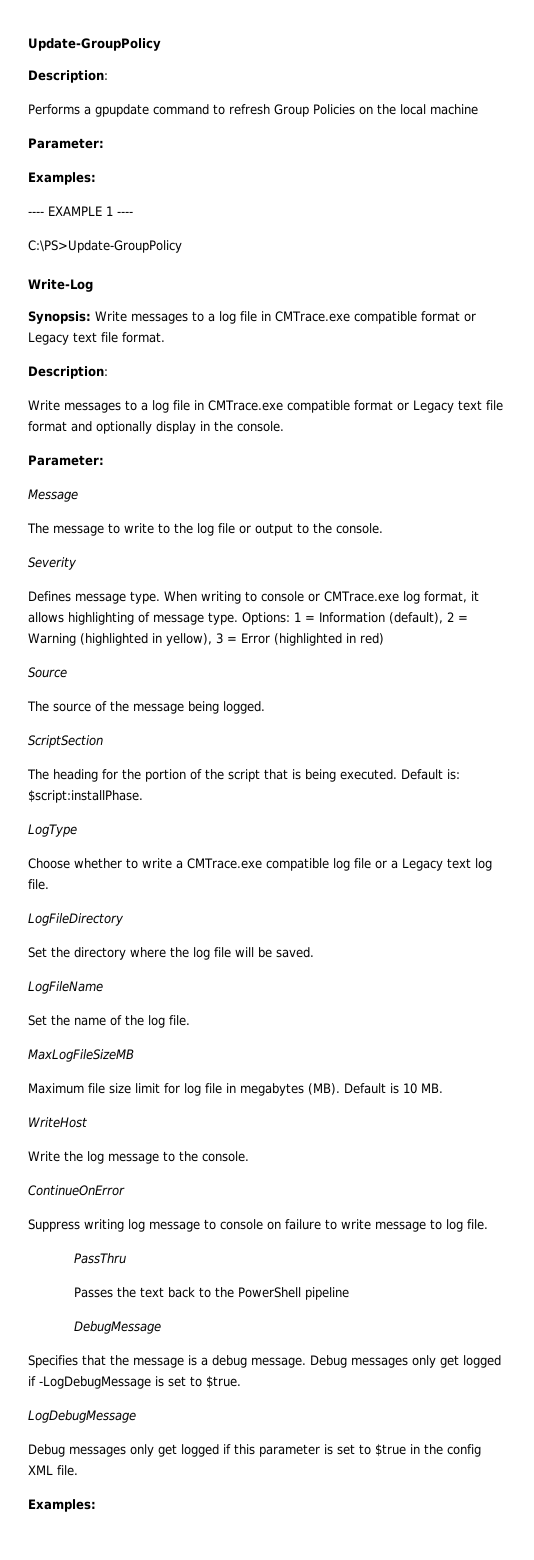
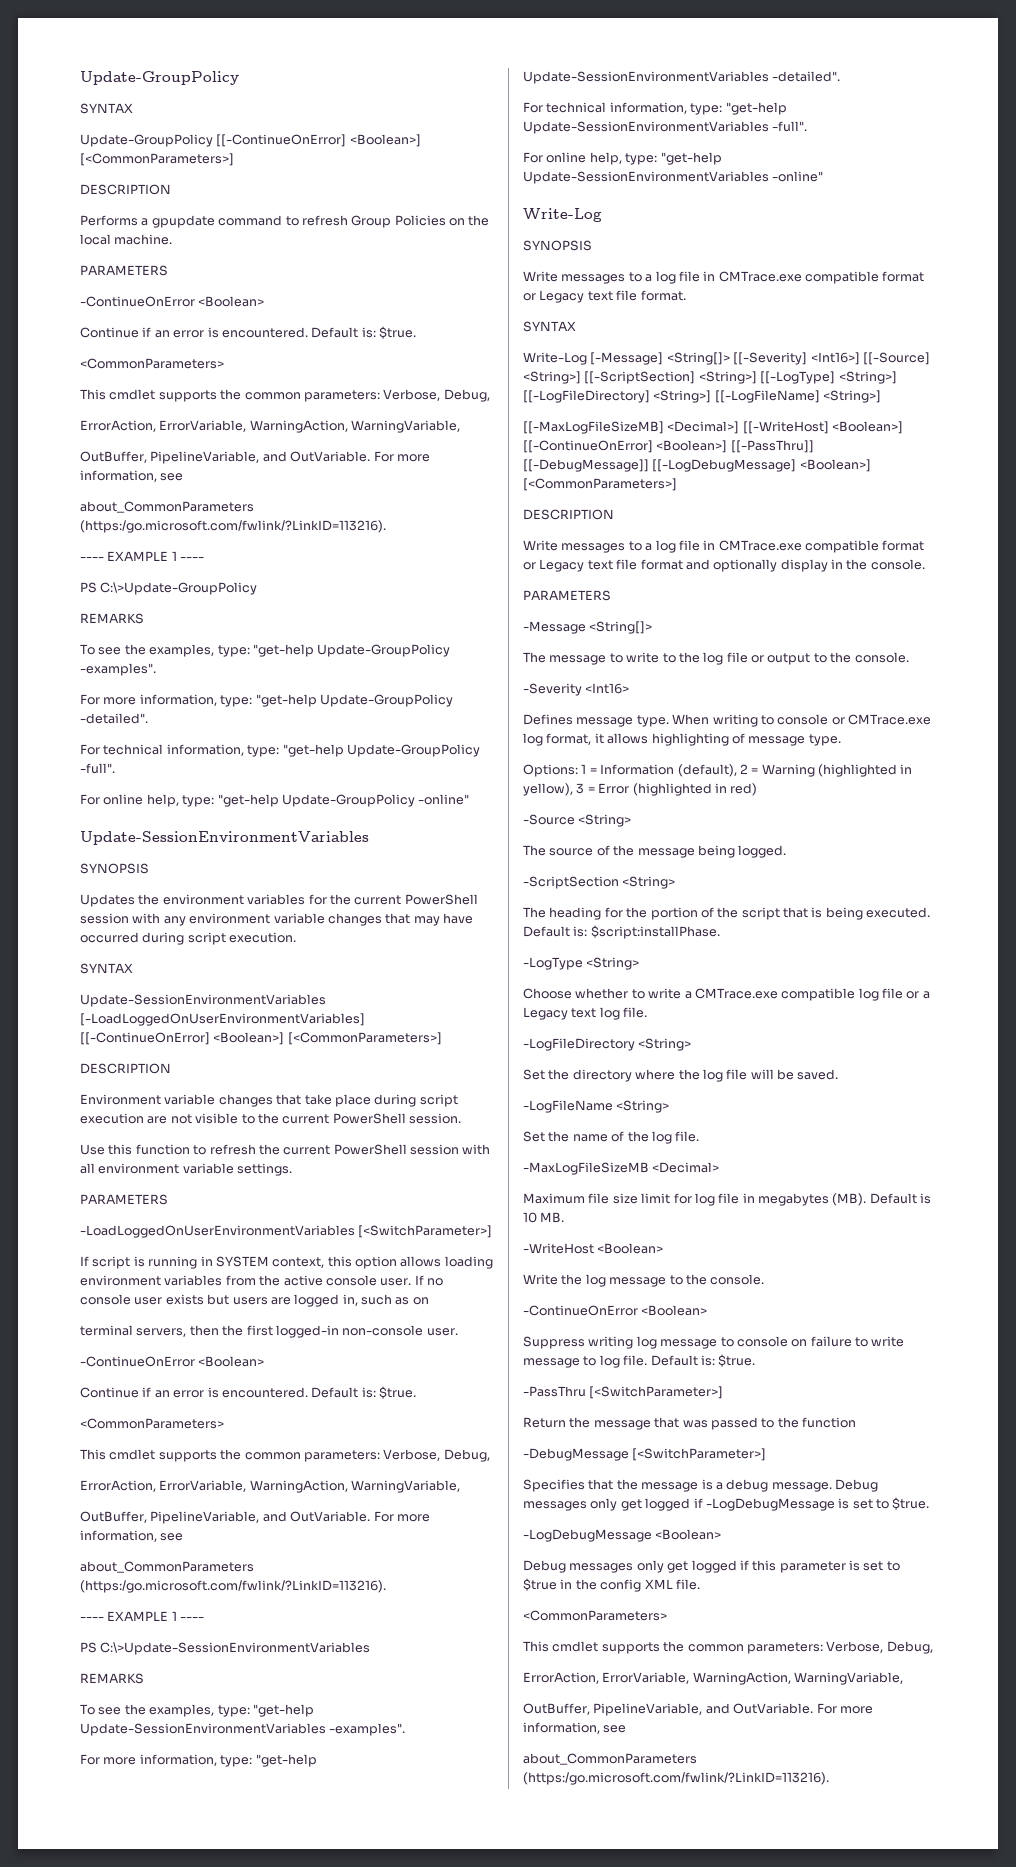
[28,70,108,83] Description: -> [80,103,133,114] [80,134,421,147] [80,153,234,166] [80,184,171,195] SYNTAX // Update-GroupPolicy [[-ContinueOnError] <Boolean>] [<CommonParameters>] // DESCRIPTION
[430,104,478,115] [28,138,104,149] [28,172,96,185] [28,206,133,216] [28,240,182,253] machine // Parameter: // Examples: // ---- EXAMPLE 1 ---- // C:\PS>Update-GroupPolicy -> [114,234,173,245] [80,265,168,276] [80,296,265,307] [80,326,416,339] [80,358,224,369] [80,389,490,402] [80,420,461,433] [80,451,430,464] [80,470,184,482] [80,501,254,513] [80,520,386,533] [80,551,205,561] [80,582,258,595] [80,613,144,624] [80,644,451,657] [80,663,156,676] [80,694,453,707] [80,713,148,724] [80,744,480,757] [80,763,115,774] [80,794,470,807] [80,831,369,845] [80,863,149,874] [80,894,478,907] [80,913,473,926] [80,932,297,945] [80,963,133,974] [80,994,326,1007] [80,1013,365,1026] [80,1032,442,1045] [80,1063,171,1074] [80,1094,458,1107] [80,1113,461,1124] [80,1144,491,1155] [80,1163,293,1176] [80,1194,168,1205] [80,1225,493,1238] [80,1256,493,1269] [80,1275,443,1286] [80,1294,429,1307] [80,1325,458,1338] [80,1356,265,1367] [80,1386,416,1399] [80,1418,224,1429] [80,1449,490,1462] [80,1480,461,1493] [80,1511,430,1524] [80,1530,184,1542] [80,1561,254,1573] [80,1580,386,1593] [80,1611,205,1621] [80,1642,371,1655] [80,1673,144,1684] [80,1704,314,1717] [80,1723,406,1736] [80,1754,317,1767] [523,71,841,84] [523,102,787,115] [523,121,808,134] [523,152,722,165] [523,171,824,184] machine. // PARAMETERS // -ContinueOnError <Boolean> // Continue if an error is encountered. Default is: $true. // <CommonParameters> // This cmdlet supports the common parameters: Verbose, Debug, // ErrorAction, ErrorVariable, WarningAction, WarningVariable, // OutBuffer, PipelineVariable, and OutVariable. For more information, see // about_CommonParameters (https:/go.microsoft.com/fwlink/?LinkID=113216). // ---- EXAMPLE 1 ---- // PS C:\>Update-GroupPolicy // REMARKS // To see the examples, type: "get-help Update-GroupPolicy -examples". // For more information, type: "get-help Update-GroupPolicy -detailed". // For technical information, type: "get-help Update-GroupPolicy -full". // For online help, type: "get-help Update-GroupPolicy -online" // Update-SessionEnvironmentVariables // SYNOPSIS // Updates the environment variables for the current PowerShell session with any environment variable changes that may have occurred during script execution. // SYNTAX // Update-SessionEnvironmentVariables [-LoadLoggedOnUserEnvironmentVariables] [[-ContinueOnError] <Boolean>] [<CommonParameters>] // DESCRIPTION // Environment variable changes that take place during script execution are not visible to the current PowerShell session. // Use this function to refresh the current PowerShell session with all environment variable settings. // PARAMETERS // -LoadLoggedOnUserEnvironmentVariables [<SwitchParameter>] // If script is running in SYSTEM context, this option allows loading environment variables from the active console user. If no console user exists but users are logged in, such as on // terminal servers, then the first logged-in non-console user. // -ContinueOnError <Boolean> // Continue if an error is encountered. Default is: $true. // <CommonParameters> // This cmdlet supports the common parameters: Verbose, Debug, // ErrorAction, ErrorVariable, WarningAction, WarningVariable, // OutBuffer, PipelineVariable, and OutVariable. For more information, see // about_CommonParameters (https:/go.microsoft.com/fwlink/?LinkID=113216). // ---- EXAMPLE 1 ---- // PS C:\>Update-SessionEnvironmentVariables // REMARKS // To see the examples, type: "get-help Update-SessionEnvironmentVariables -examples". // For more information, type: "get-help Update-SessionEnvironmentVariables -detailed". // For technical information, type: "get-help Update-SessionEnvironmentVariables -full". // For online help, type: "get-help Update-SessionEnvironmentVariables -online"
[28,311,91,324] Synopsis: -> [523,240,592,251] SYNOPSIS //
[28,366,108,379] Description: -> [523,321,576,332] [523,352,930,365] [523,371,897,384] [523,390,882,403] [523,421,904,434] [523,440,814,453] [523,459,871,472] [523,478,677,491] [523,509,614,520] SYNTAX // Write-Log [-Message] <String[]> [[-Severity] <Int16>] [[-Source] <String>] [[-ScriptSection] <String>] [[-LogType] <String>] [[-LogFileDirectory] <String>] [[-LogFileName] <String>] // [[-MaxLogFileSizeMB] <Decimal>] [[-WriteHost] <Boolean>] [[-ContinueOnError] <Boolean>] [[-PassThru]] [[-DebugMessage]] [[-LogDebugMessage] <Boolean>] [<CommonParameters>] // DESCRIPTION
[28,455,104,466] [28,489,78,502] Parameter: // Message -> [523,590,611,601] [523,621,653,634] PARAMETERS // -Message <String[]>
[28,557,77,570] Severity -> [523,683,630,696] -Severity <Int16>
(238, 618) none -> (841, 740) //
[28,667,67,678] Source -> [523,814,632,827] -Source <String>
[28,735,103,748] ScriptSection -> [523,876,676,889] -ScriptSection <String>
[28,824,77,837] LogType -> [523,957,640,970] -LogType <String>
[28,913,124,926] LogFileDirectory -> [523,1038,692,1051] -LogFileDirectory <String>
[28,981,103,994] LogFileName -> [523,1100,670,1113] -LogFileName <String>
[28,1049,134,1062] MaxLogFileSizeMB -> [523,1162,720,1175] -MaxLogFileSizeMB <Decimal>
[28,1117,87,1128] WriteHost -> [523,1243,664,1254] -WriteHost <Boolean>
[28,1185,125,1196] ContinueOnError -> [523,1305,708,1316] -ContinueOnError <Boolean>
[73,1253,126,1264] [73,1287,349,1300] [73,1321,161,1334] // PassThru // Passes the text back to the PowerShell pipeline // DebugMessage -> [650,1354,756,1367] [523,1386,724,1399] [523,1417,856,1430] [523,1448,767,1461] Default is: $true. // -PassThru [<SwitchParameter>] // Return the message that was passed to the function // -DebugMessage [<SwitchParameter>]
[28,1410,136,1423] LogDebugMessage -> [523,1529,722,1542] -LogDebugMessage <Boolean>
[28,1499,96,1512] Examples: -> [523,1610,667,1621] [523,1641,933,1654] [523,1672,904,1685] [523,1703,873,1716] [523,1722,627,1734] [523,1753,697,1765] [523,1772,829,1785] <CommonParameters> // This cmdlet supports the common parameters: Verbose, Debug, // ErrorAction, ErrorVariable, WarningAction, WarningVariable, // OutBuffer, PipelineVariable, and OutVariable. For more information, see // about_CommonParameters (https:/go.microsoft.com/fwlink/?LinkID=113216).

